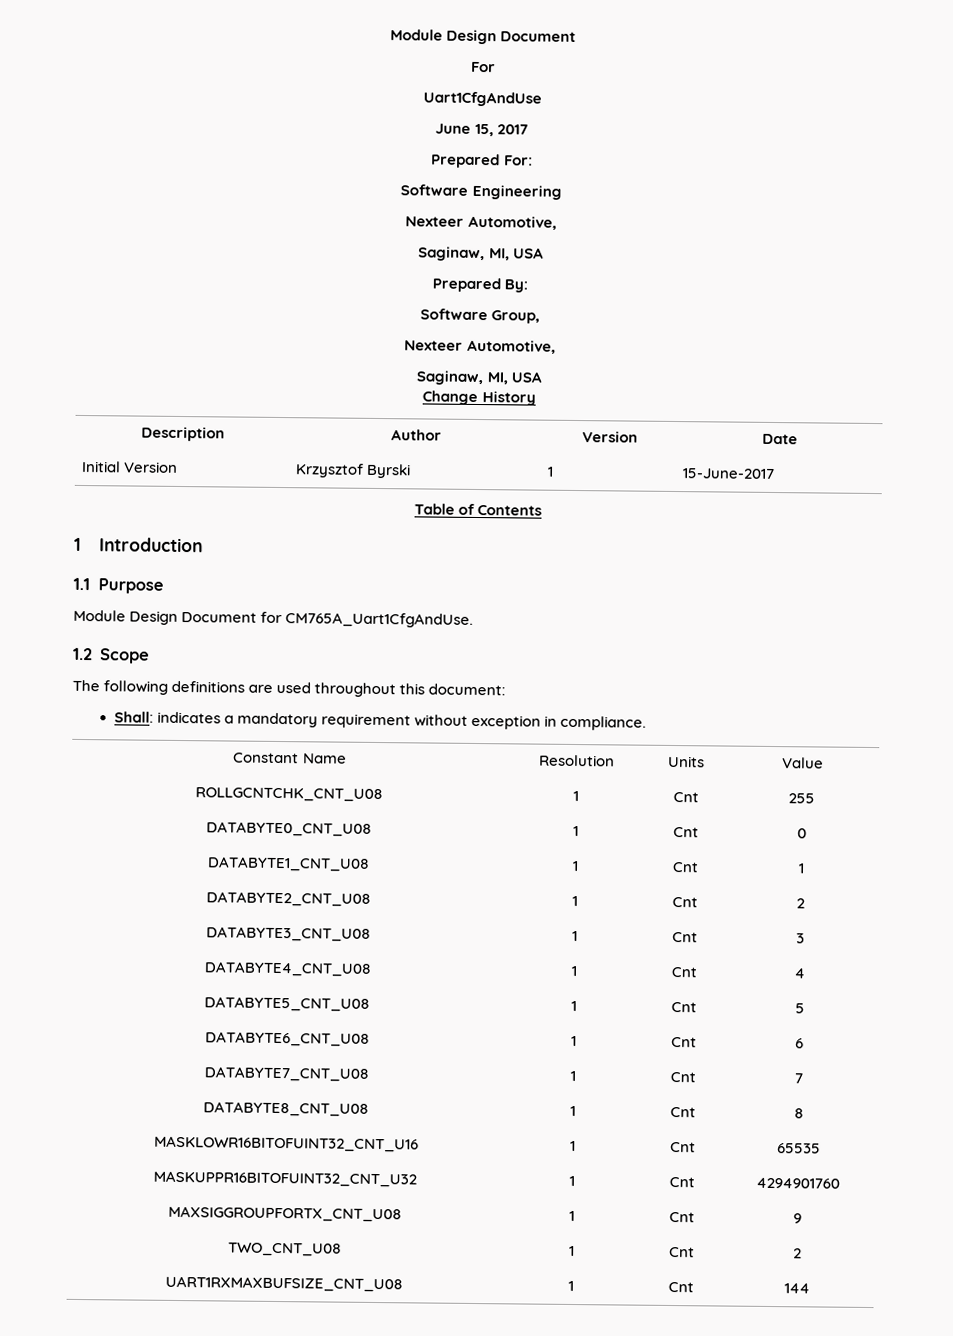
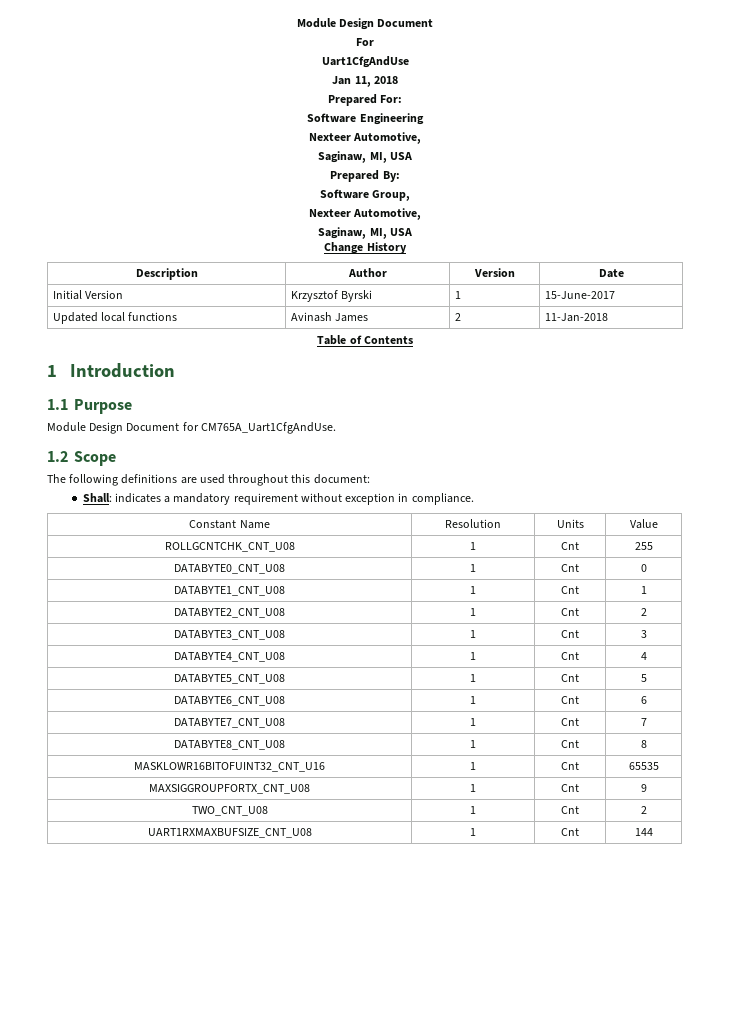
[435,123,529,137] June 15, 2017 -> [332,76,398,87] Jan 11, 2018
(775, 474) none -> [52,312,178,324] [290,312,369,322] [454,313,461,321] [544,313,608,322] // Updated local functions | Avinash James | 2 | 11-Jan-2018
[153,1170,417,1188] [569,1175,575,1187] [668,1176,695,1188] [755,1177,840,1189] // MASKUPPR16BITOFUINT32_CNT_U32 | 1 | Cnt | 4294901760 -> (659, 766) none

